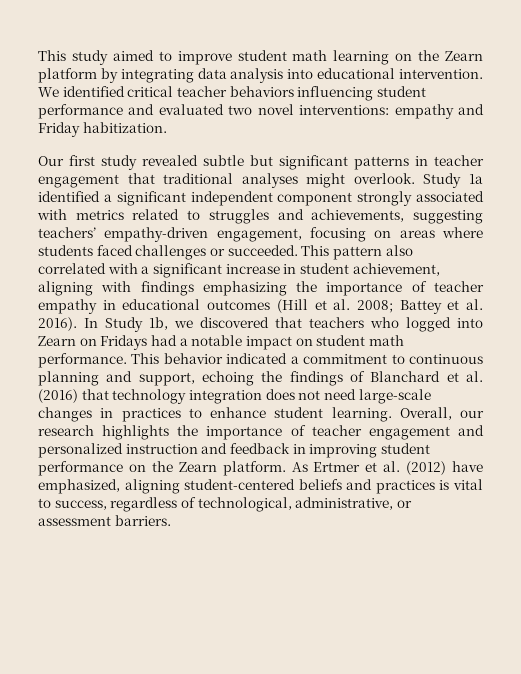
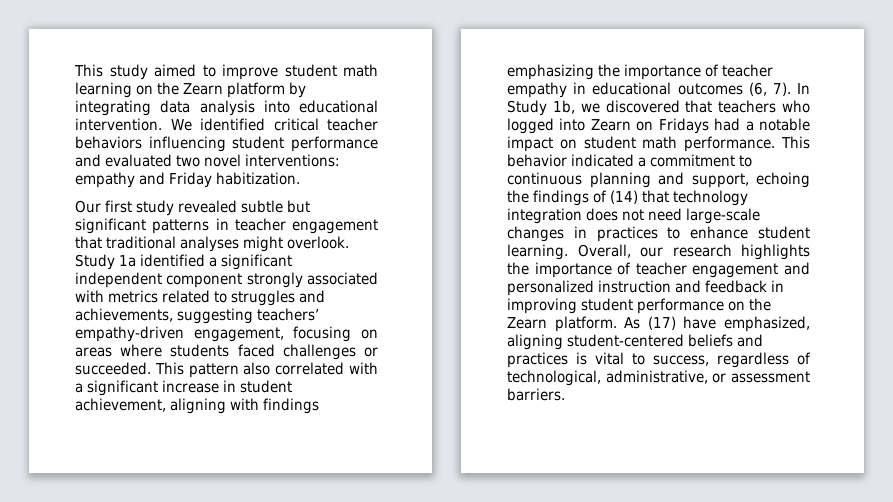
[276,299,483,314] [38,317,77,331] (Hill et al. 2008; Battey et al. 2016). -> [748,82,791,96] (6, 7).
[370,371,483,382] [38,389,78,403] Blanchard et al. (2016) -> [610,190,638,204] (14)
[313,461,447,475] Ertmer et al. (2012) -> [647,316,676,330] (17)

